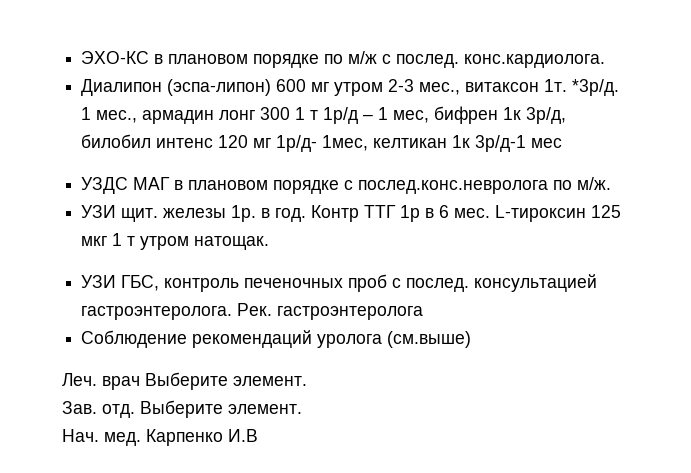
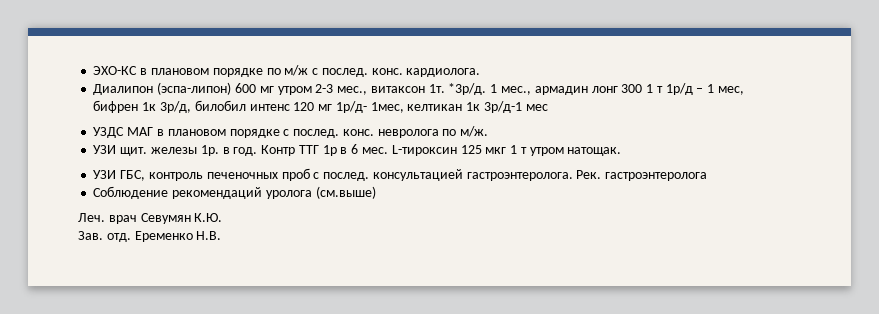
[464,54,606,68] конс.кардиолога. -> [371,68,481,77] конс. кардиолога.
[358,180,549,194] послед.конс.невролога -> [293,129,439,138] послед. конс. невролога
[145,372,307,390] Выберите элемент. -> [140,213,223,224] Севумян К.Ю.
[140,400,302,418] [62,429,258,446] Выберите элемент. // Нач. мед. Карпенко И.В -> [134,231,222,242] Еременко Н.В.

